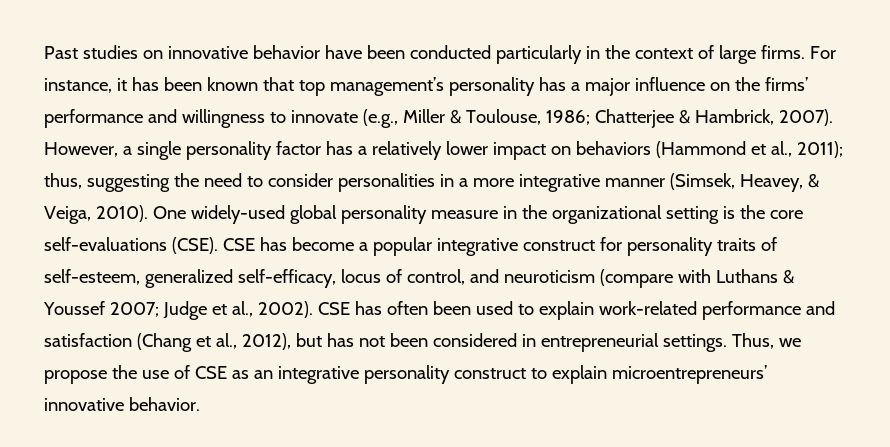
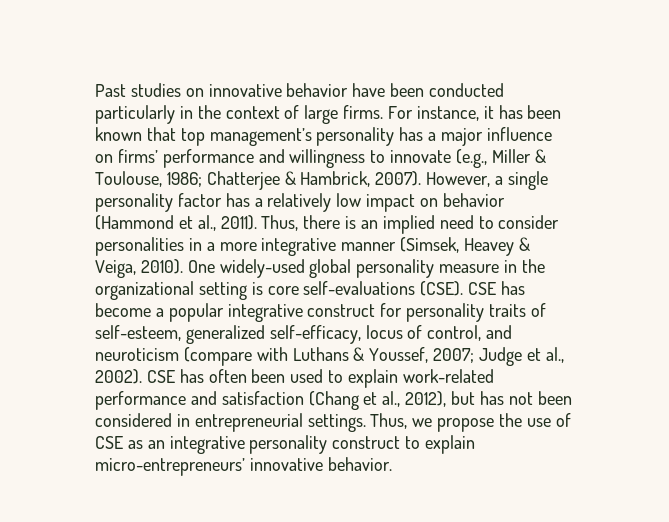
[734,77,760,91] the -> (113, 158) none
[445,141,488,155] lower -> [336,193,362,207] low
[575,141,651,155] behaviors -> [442,193,505,207] behavior
[796,141,843,158] [44,173,199,192] 2011); thus, suggesting the -> [220,215,435,234] 2011). Thus, there is an implied
[739,174,803,192] Heavey, -> [464,238,515,256] Heavey
[739,205,765,219] the -> (263, 288) none
[43,301,105,315] Youssef -> [369,347,429,363] Youssef,
[611,365,767,384] microentrepreneurs’ -> [95,458,245,476] micro-entrepreneurs’

